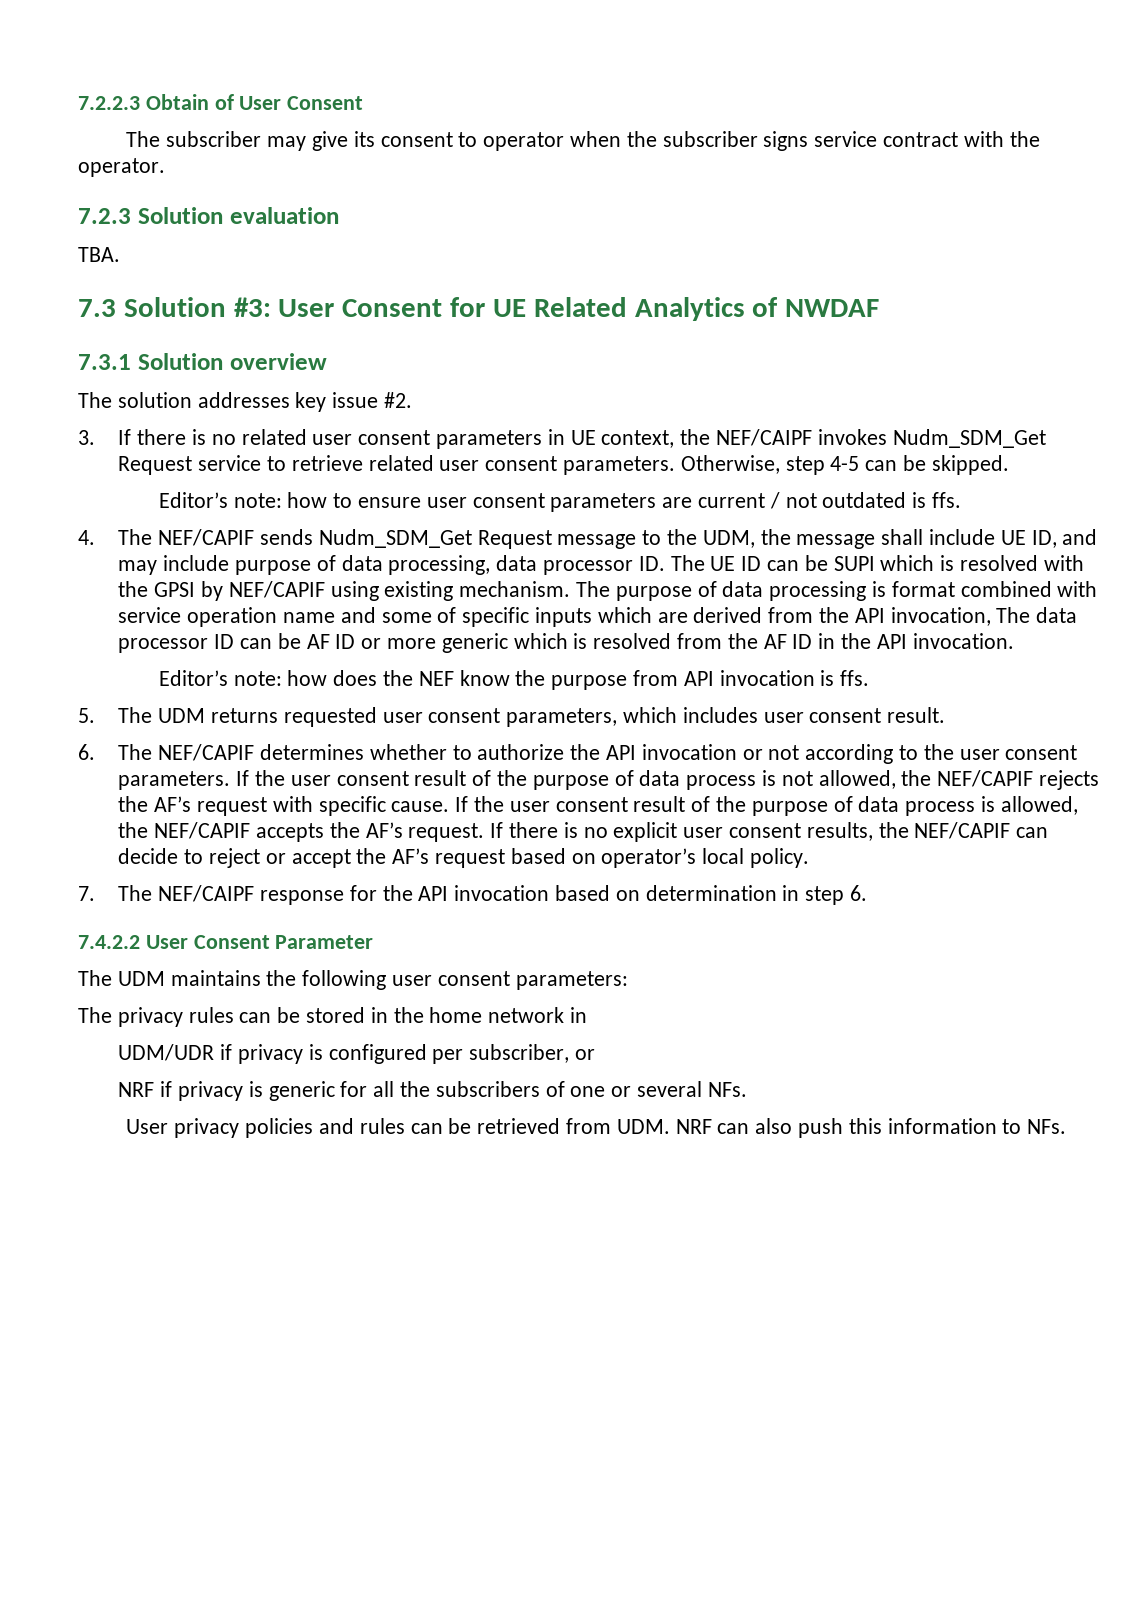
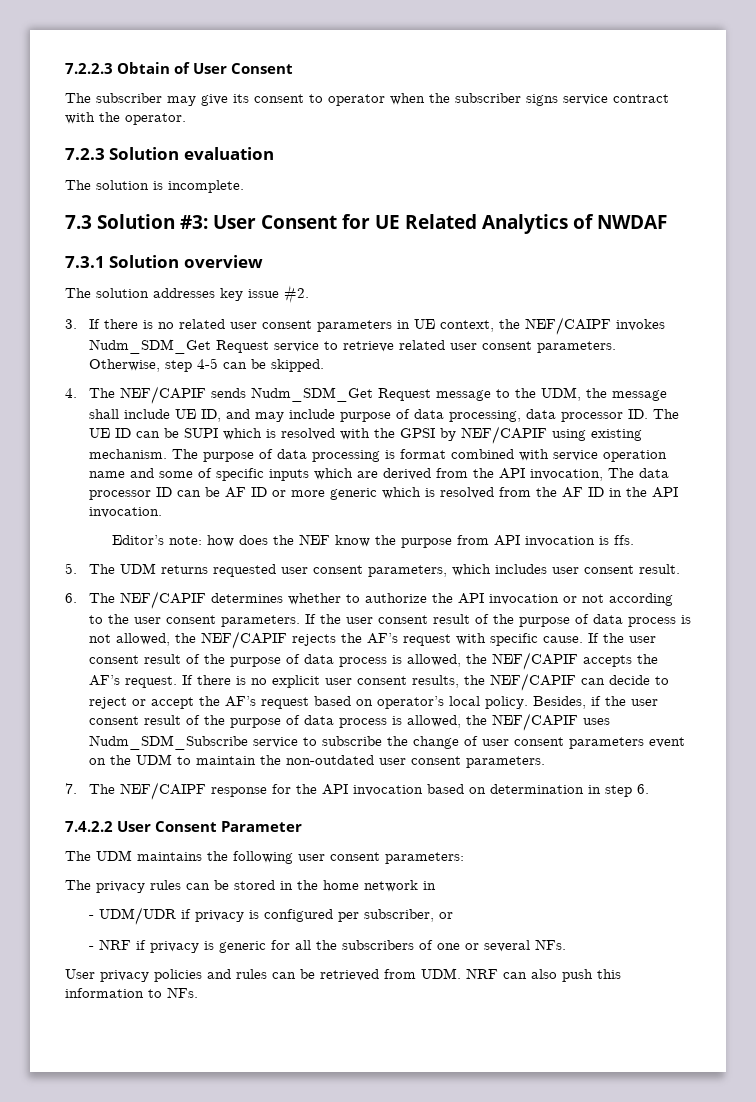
[78,247,120,262] TBA. -> [65,180,244,193] The solution is incomplete.
[158,492,962,512] // Editor’s note: how to ensure user consent parameters are current / not outdated is ffs. -> (324, 365) none
(810, 858) none -> [532,696,658,709] [88,713,610,731] [88,735,685,750] [88,754,545,768] Besides, if the user consent result of the purpose of data process is allowed, the NEF/CAPIF uses Nudm_SDM_Subscribe service to subscribe the change of user consent parameters event on the UDM to maintain the non-outdated user consent parameters.
(588, 1015) none -> [88,915,94,919] -
(596, 1054) none -> [88,946,94,950] -

